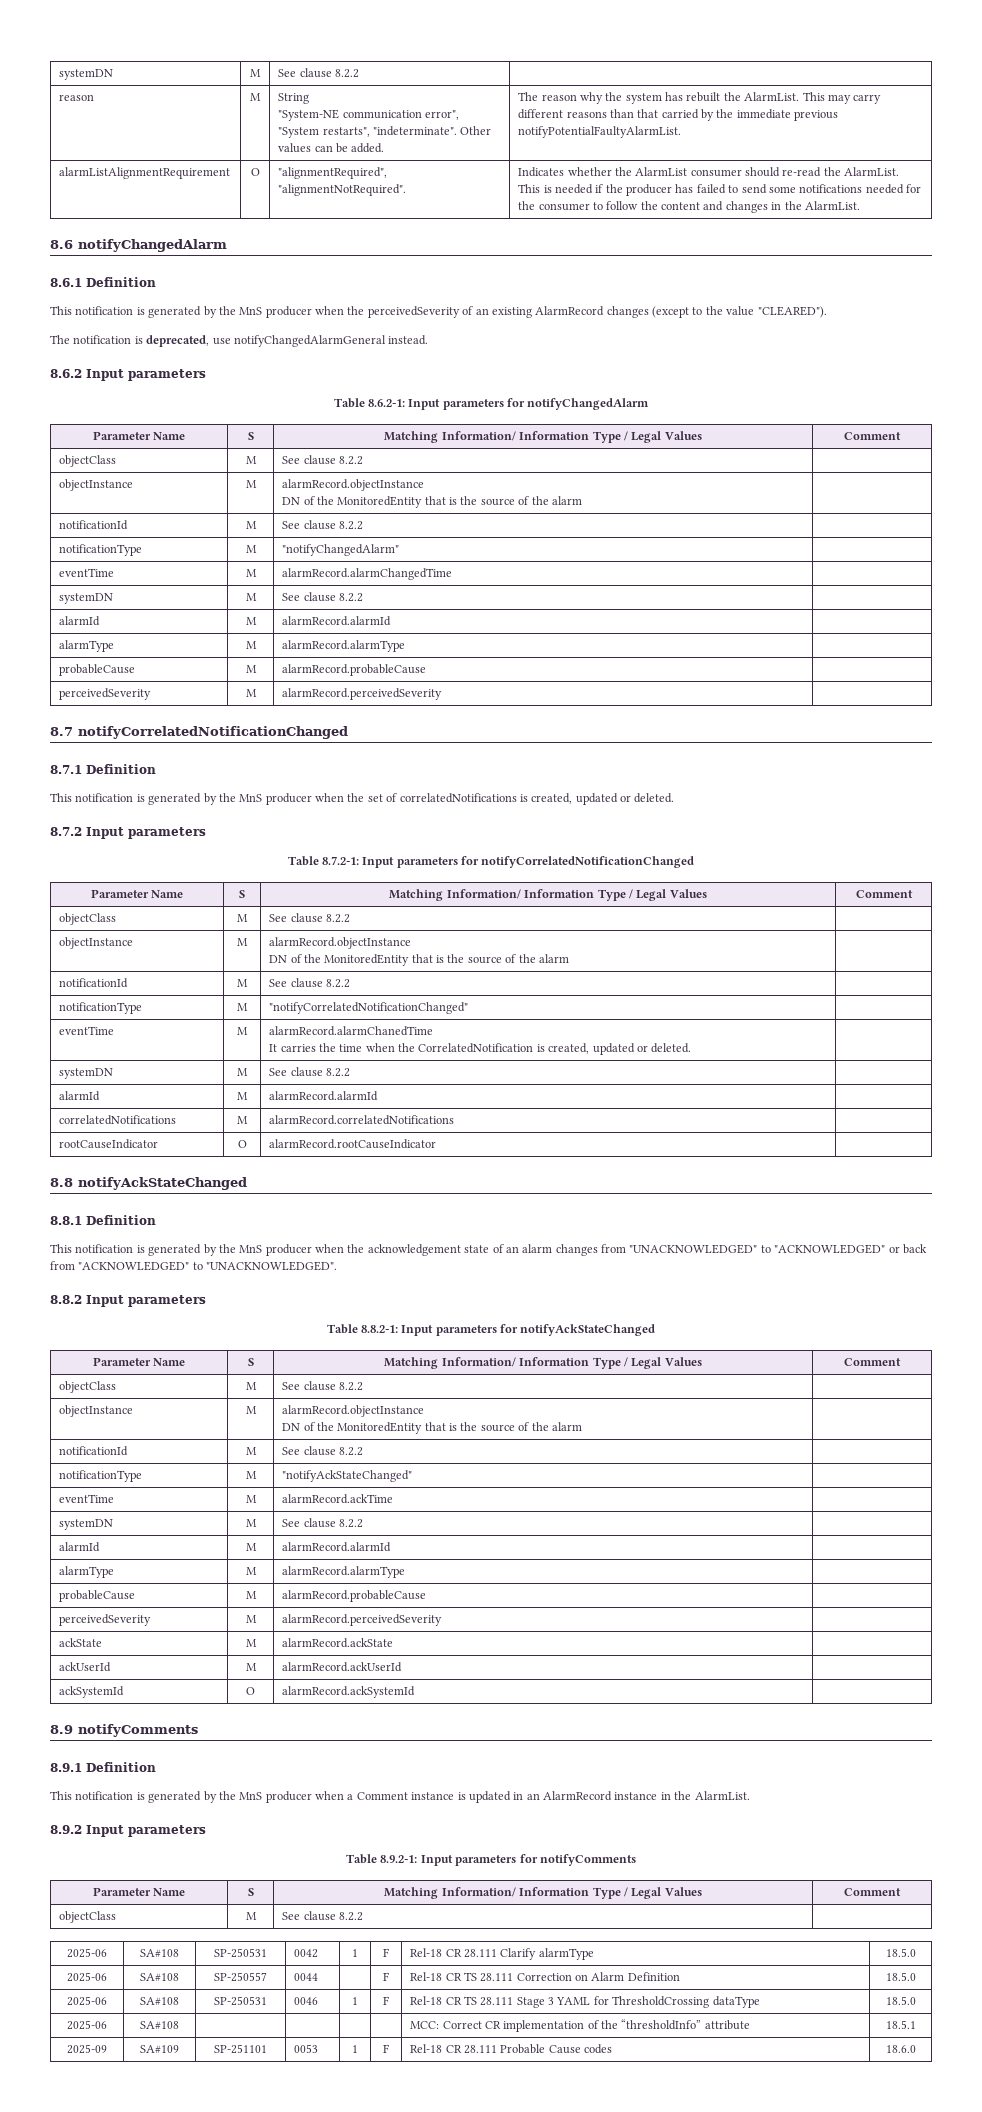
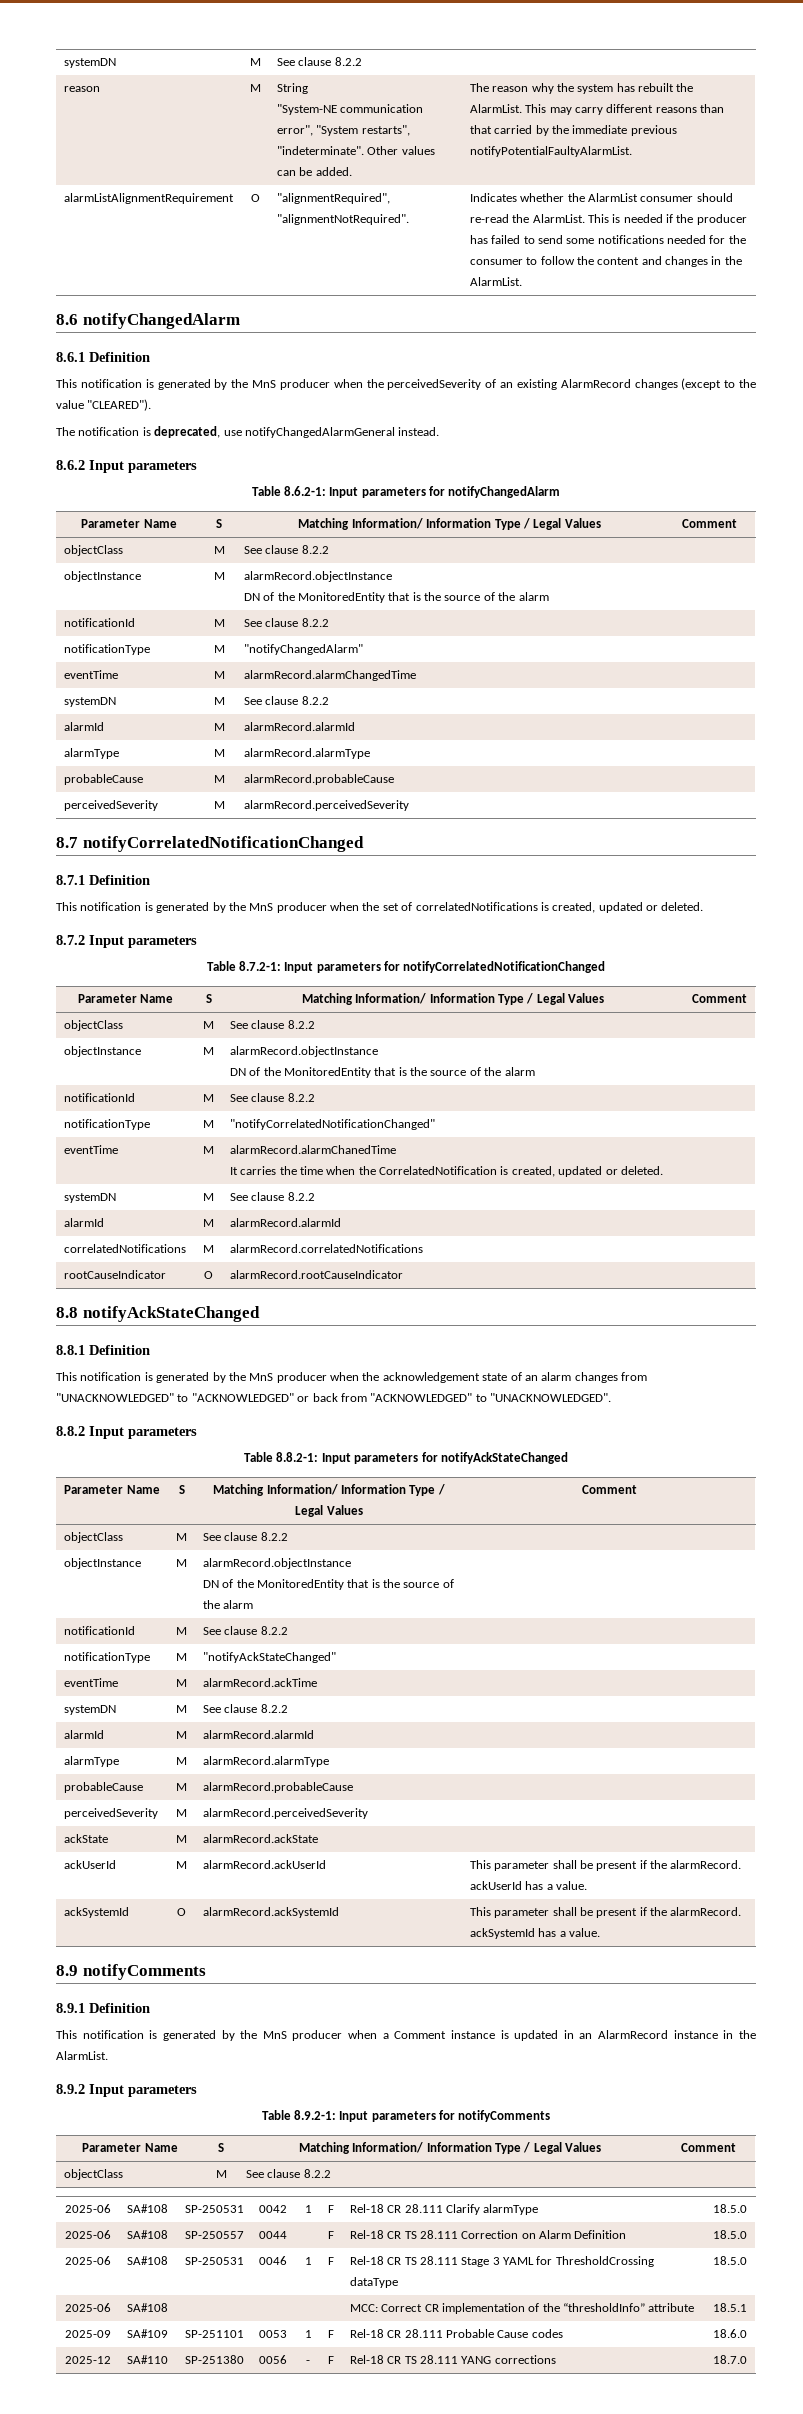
[59,1686,125,1698] [246,1687,255,1695] [282,1686,416,1698] // ackSystemId | O | alarmRecord.ackSystemId | -> [469,1860,742,1871] [469,1881,587,1890] [63,1907,129,1918] [177,1908,186,1916] [202,1907,339,1918] [469,1907,742,1918] [469,1928,600,1939] This parameter shall be present if the alarmRecord. ackUserId has a value. // ackSystemId | O | alarmRecord.ackSystemId | This parameter shall be present if the alarmRecord. ackSystemId has a value.
(916, 2049) none -> [64,2356,111,2364] [127,2355,168,2364] [184,2355,244,2364] [258,2355,287,2364] [306,2360,310,2364] [328,2356,334,2364] [349,2355,556,2364] [713,2355,747,2364] // 2025-12 | SA#110 | SP-251380 | 0056 | - | F | Rel-18 CR TS 28.111 YANG corrections | 18.7.0

